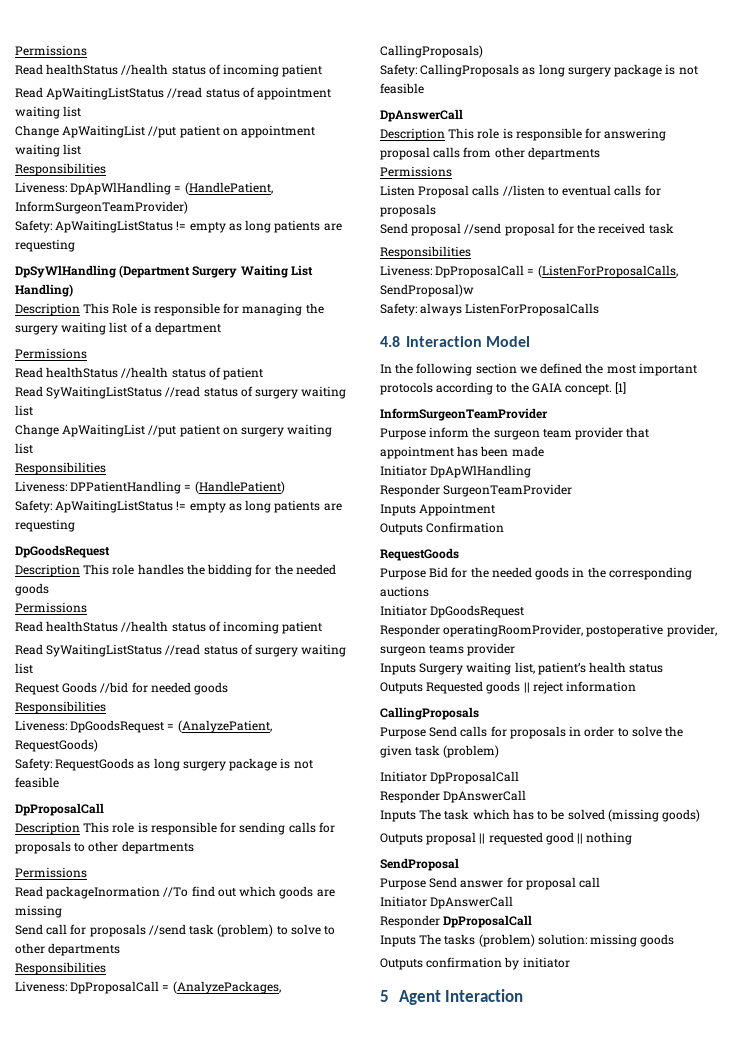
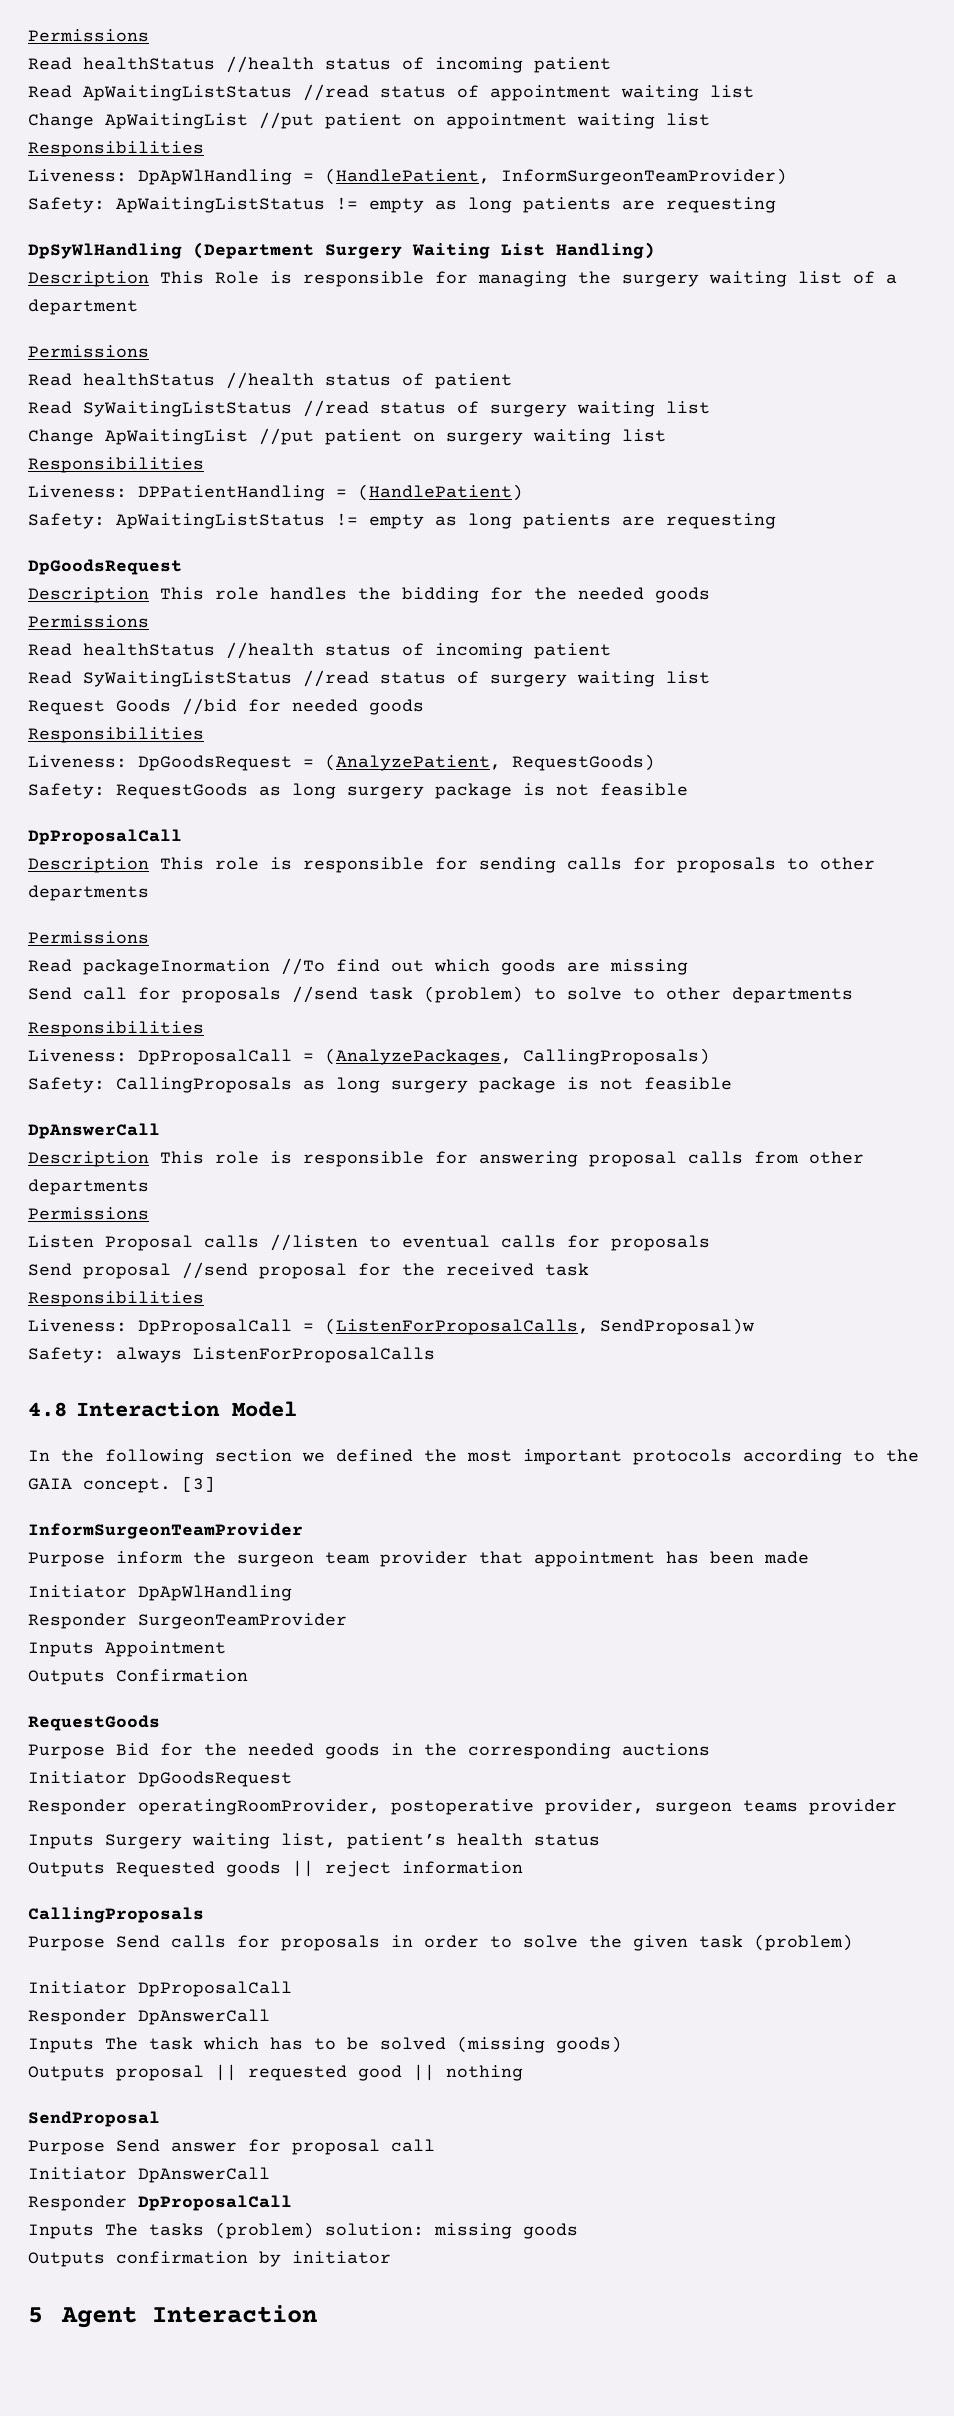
[615,382,627,394] [1] -> [182,1476,215,1492] [3]

